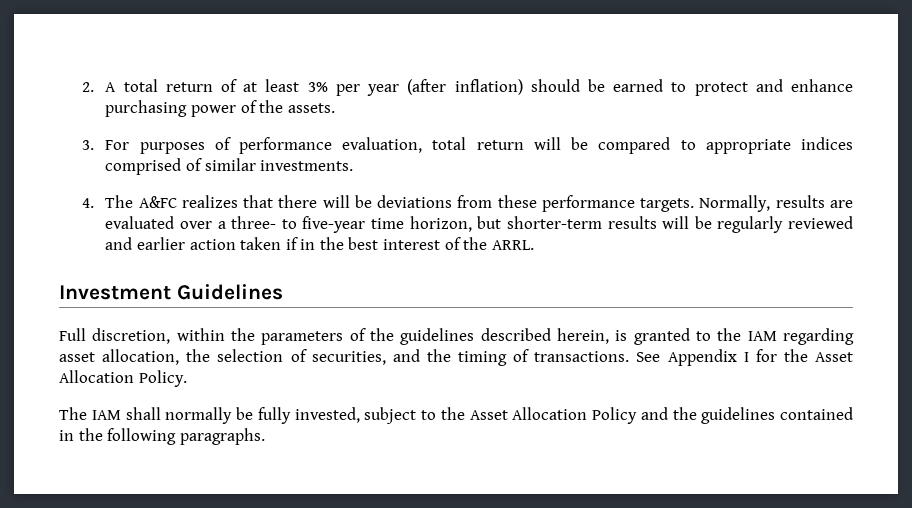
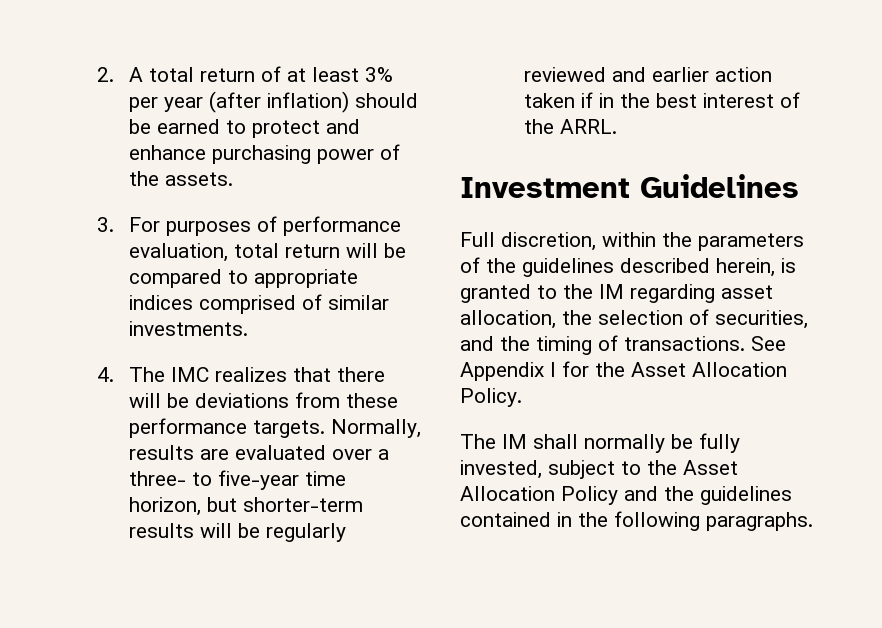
[138,196,177,208] A&FC -> [171,367,210,382] IMC
[747,331,777,341] IAM -> [599,284,624,299] IM
[91,410,121,420] IAM -> [502,434,527,449] IM

